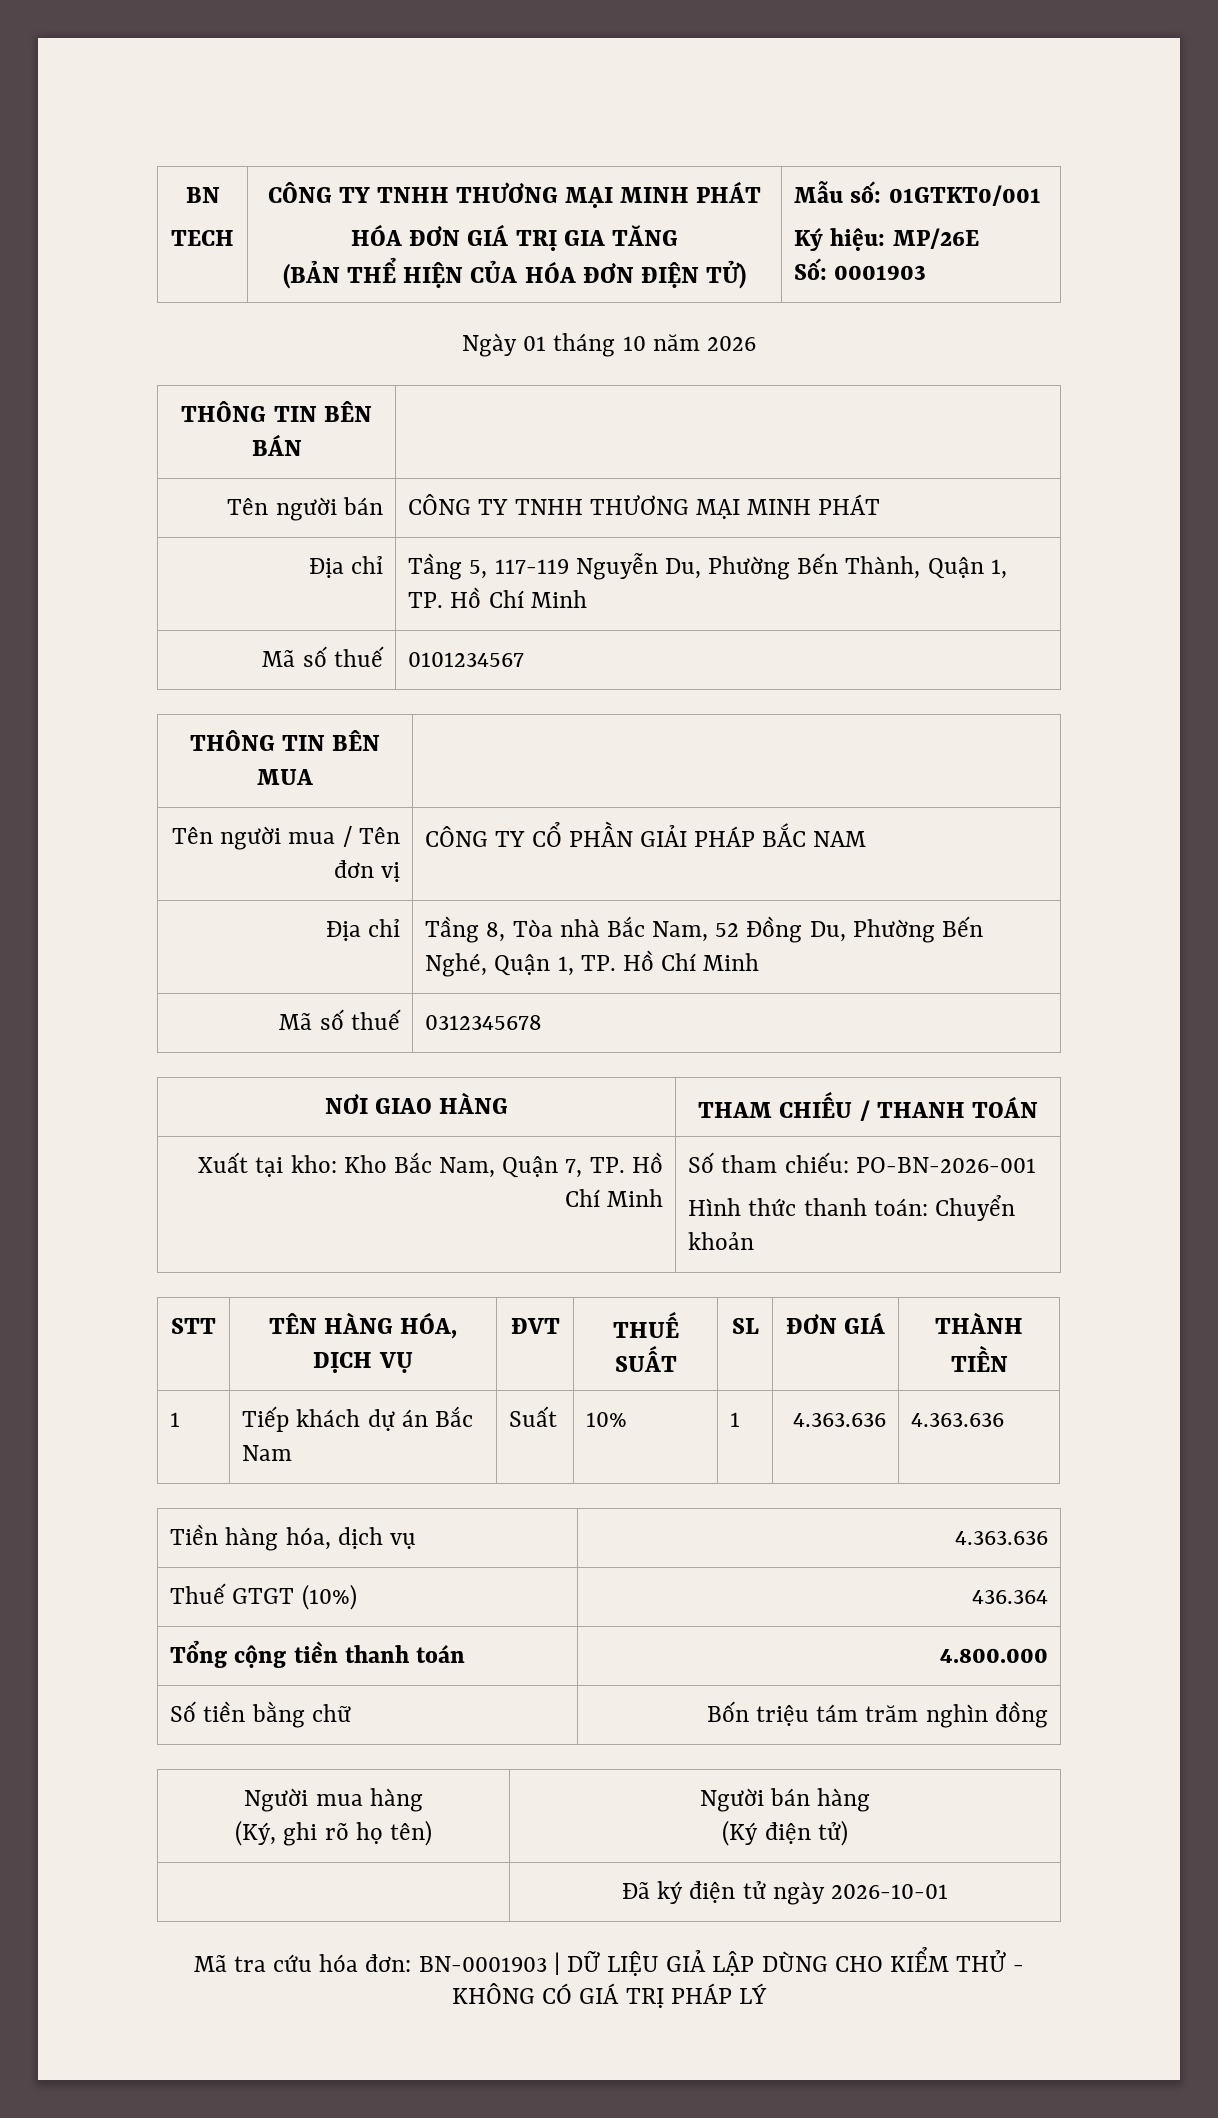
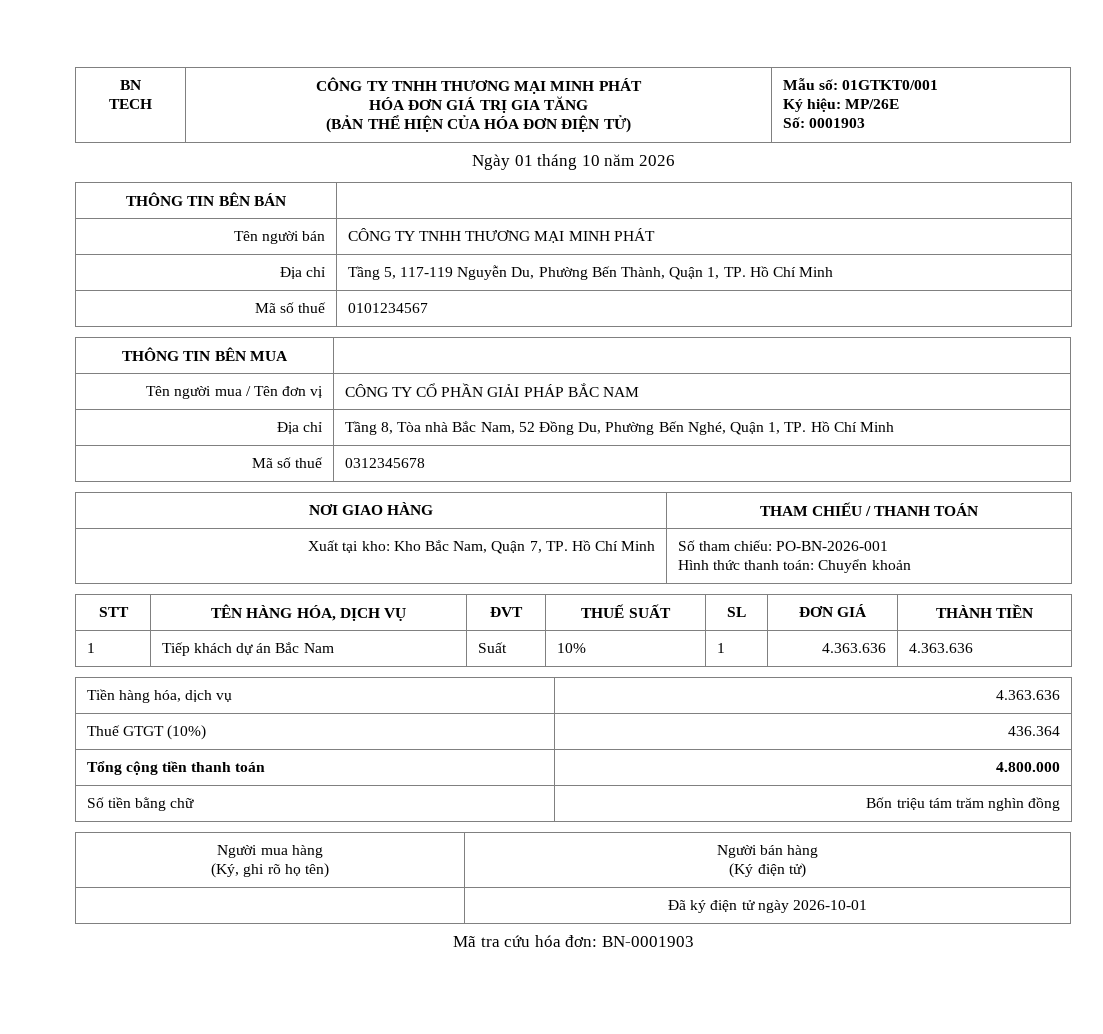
[553,1947,1025,1976] [452,1983,767,2008] | DỮ LIỆU GIẢ LẬP DÙNG CHO KIỂM THỬ - KHÔNG CÓ GIÁ TRỊ PHÁP LÝ -> (694, 941) none

